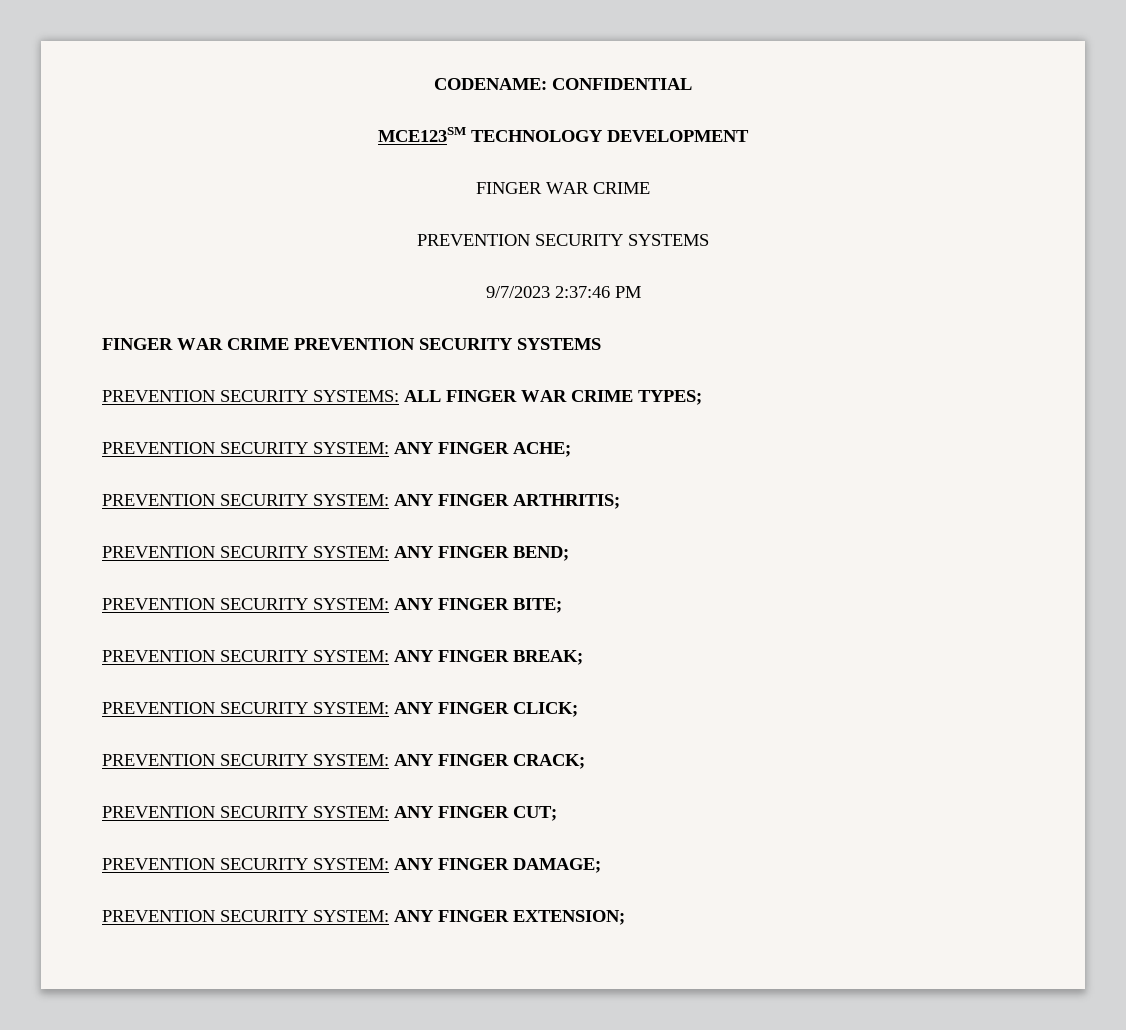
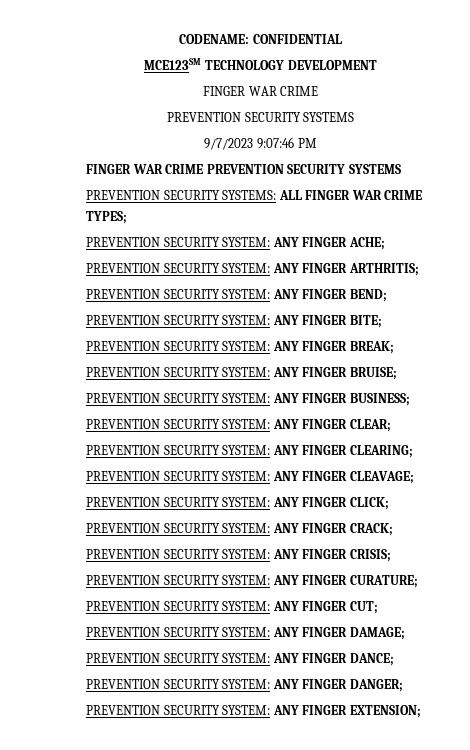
[554,286,610,298] 2:37:46 -> [257,137,294,149] 9:07:46
(584, 657) none -> [86,367,397,380] [86,393,410,406] [86,419,391,432] [86,445,413,458] [86,471,414,484] // PREVENTION SECURITY SYSTEM: ANY FINGER BRUISE; // PREVENTION SECURITY SYSTEM: ANY FINGER BUSINESS; // PREVENTION SECURITY SYSTEM: ANY FINGER CLEAR; // PREVENTION SECURITY SYSTEM: ANY FINGER CLEARING; // PREVENTION SECURITY SYSTEM: ANY FINGER CLEAVAGE;
(586, 761) none -> [86,549,391,562] [86,575,418,588] // PREVENTION SECURITY SYSTEM: ANY FINGER CRISIS; // PREVENTION SECURITY SYSTEM: ANY FINGER CURATURE;
(602, 865) none -> [86,653,394,666] [86,679,403,692] // PREVENTION SECURITY SYSTEM: ANY FINGER DANCE; // PREVENTION SECURITY SYSTEM: ANY FINGER DANGER;

